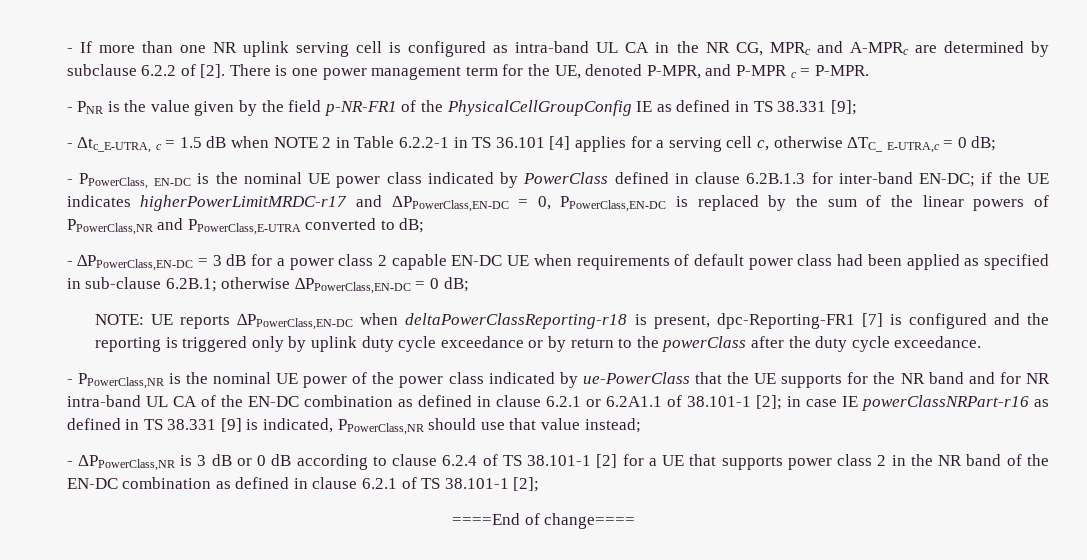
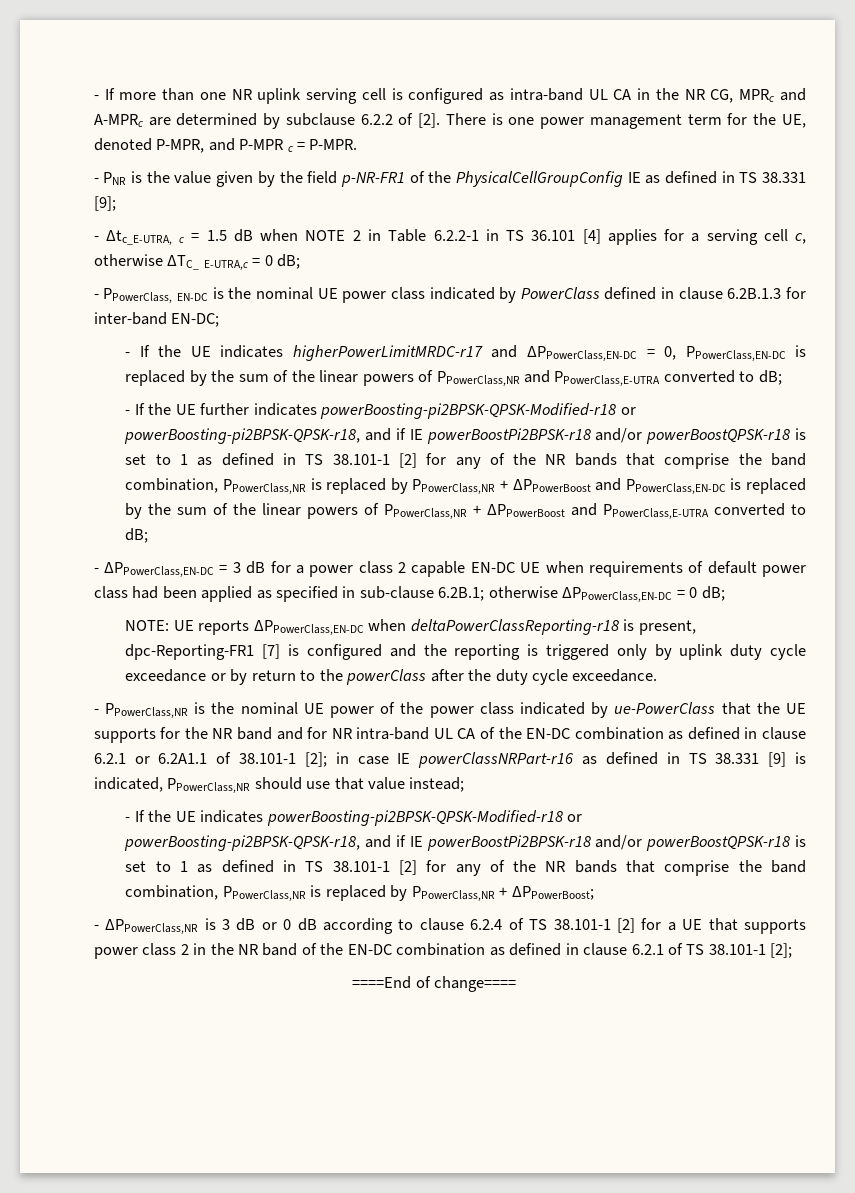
[981,172,993,184] if -> [125,345,150,357] // - If
(425, 225) none -> [125,403,636,419] [124,428,806,444] [125,453,807,469] [125,478,807,494] [125,503,807,519] [125,528,149,543] // - If the UE further indicates powerBoosting-pi2BPSK-QPSK-Modified-r18 or powerBoosting-pi2BPSK-QPSK-r18, and if IE powerBoostPi2BPSK-r18 and/or powerBoostQPSK-r18 is set to 1 as defined in TS 38.101-1 [2] for any of the NR bands that comprise the band combination, PPowerClass,NR is replaced by PPowerClass,NR + ΔPPowerBoost and PPowerClass,EN-DC is replaced by the sum of the linear powers of PPowerClass,NR + ΔPPowerBoost and PPowerClass,E-UTRA converted to dB;
(641, 425) none -> [125,810,583,826] [124,835,806,851] [125,860,807,876] [125,885,594,901] // - If the UE indicates powerBoosting-pi2BPSK-QPSK-Modified-r18 or powerBoosting-pi2BPSK-QPSK-r18, and if IE powerBoostPi2BPSK-r18 and/or powerBoostQPSK-r18 is set to 1 as defined in TS 38.101-1 [2] for any of the NR bands that comprise the band combination, PPowerClass,NR is replaced by PPowerClass,NR + ΔPPowerBoost;

